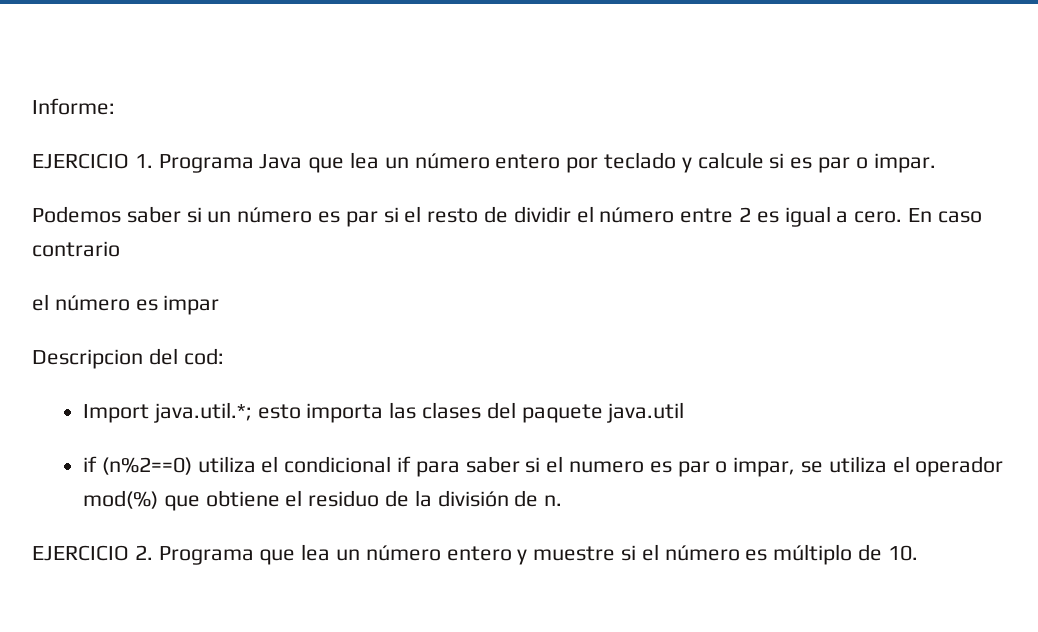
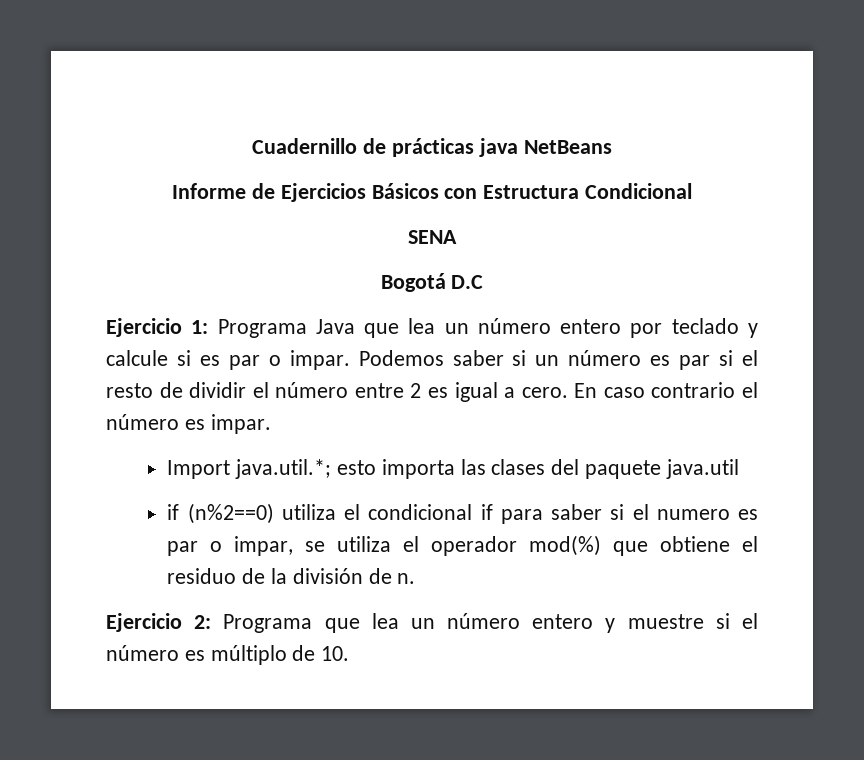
[32,98,115,115] [32,153,153,169] Informe: // EJERCICIO 1. -> [252,138,612,157] [172,183,692,202] [408,230,457,244] [380,273,484,292] [106,318,209,337] Cuadernillo de prácticas java NetBeans // Informe de Ejercicios Básicos con Estructura Condicional // SENA // Bogotá D.C // Ejercicio 1:
(936, 163) // -> (350, 360) none
[32,294,220,315] [32,348,224,369] // el número es impar // Descripcion del cod: -> [741,382,758,398] [106,414,271,434] el número es impar.
[32,545,153,561] EJERCICIO 2. -> [106,613,212,632] Ejercicio 2:

